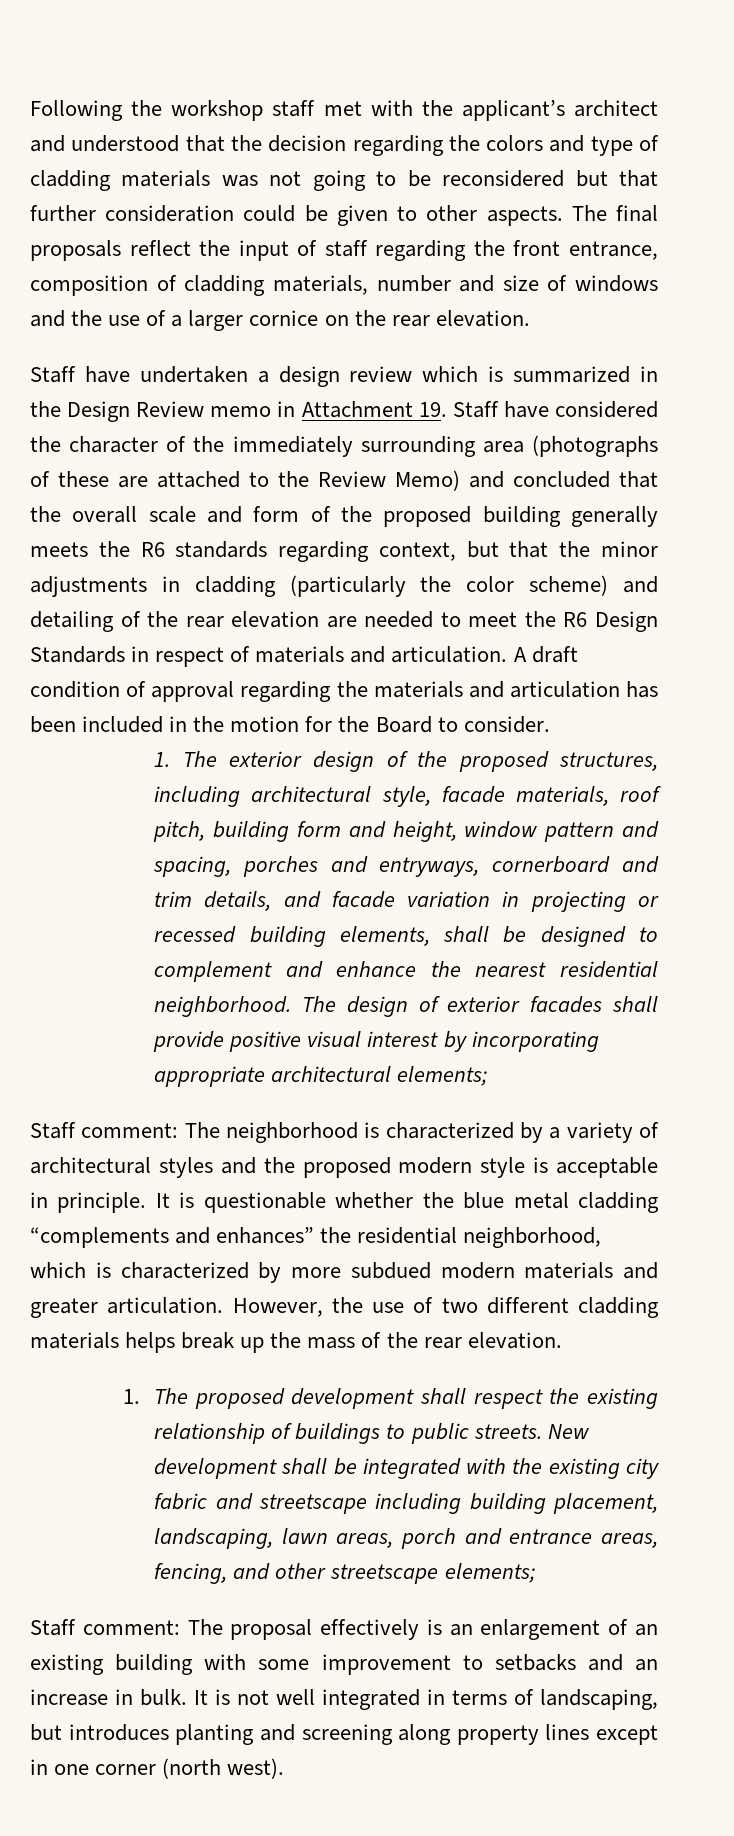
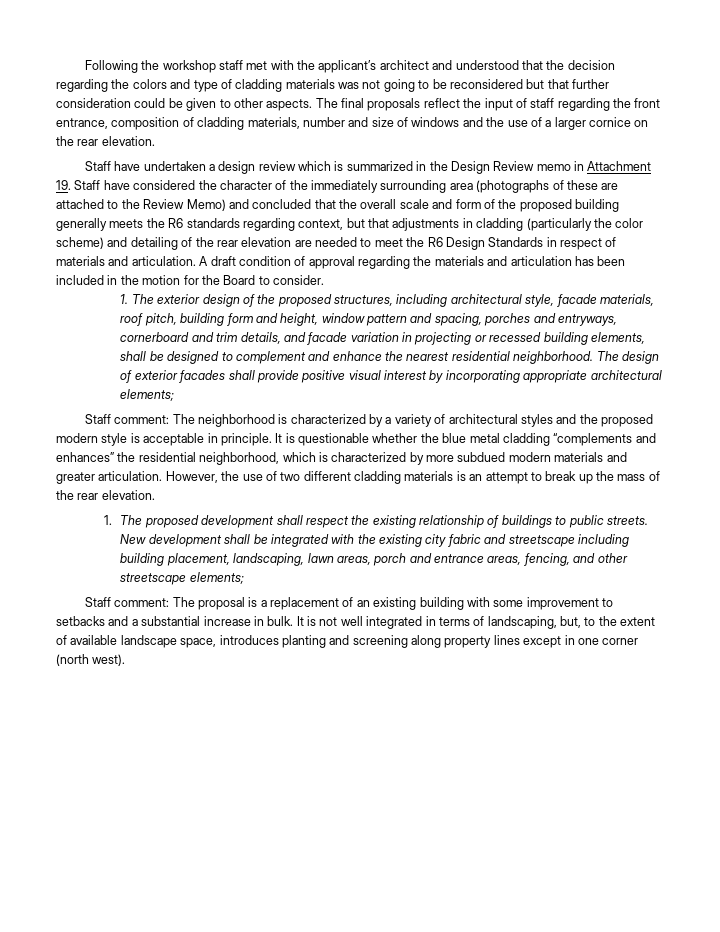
[559,541,658,557] the minor -> (389, 223) none
[125,1332,176,1353] helps -> [456,471,542,484] is an attempt to
[320,1619,601,1640] effectively is an enlargement -> [248,597,340,610] is a replacement
[635,1659,658,1671] an -> [131,616,201,626] a substantial
[30,1724,62,1741] but -> [560,616,656,628] [56,635,217,648] but, to the extent of available landscape space,

